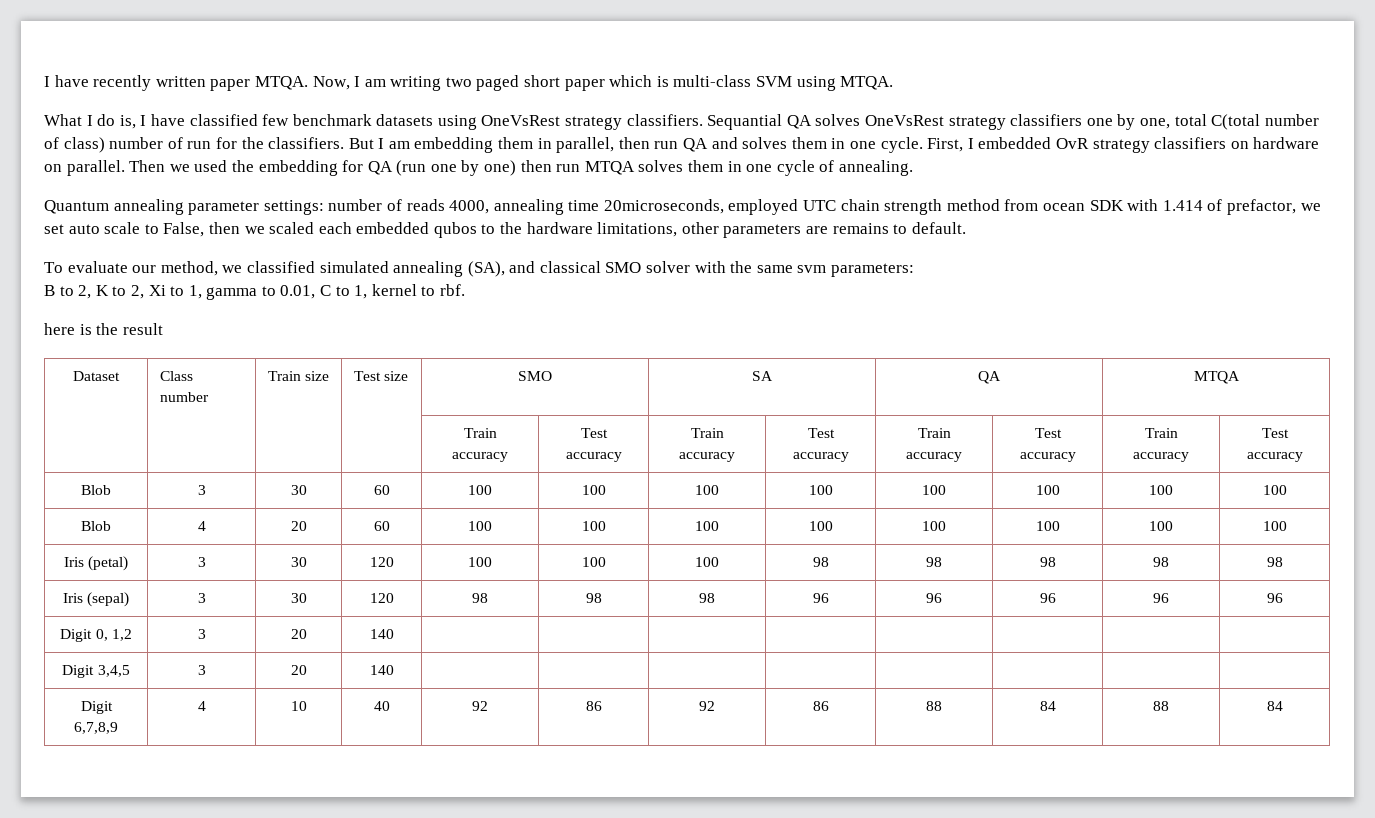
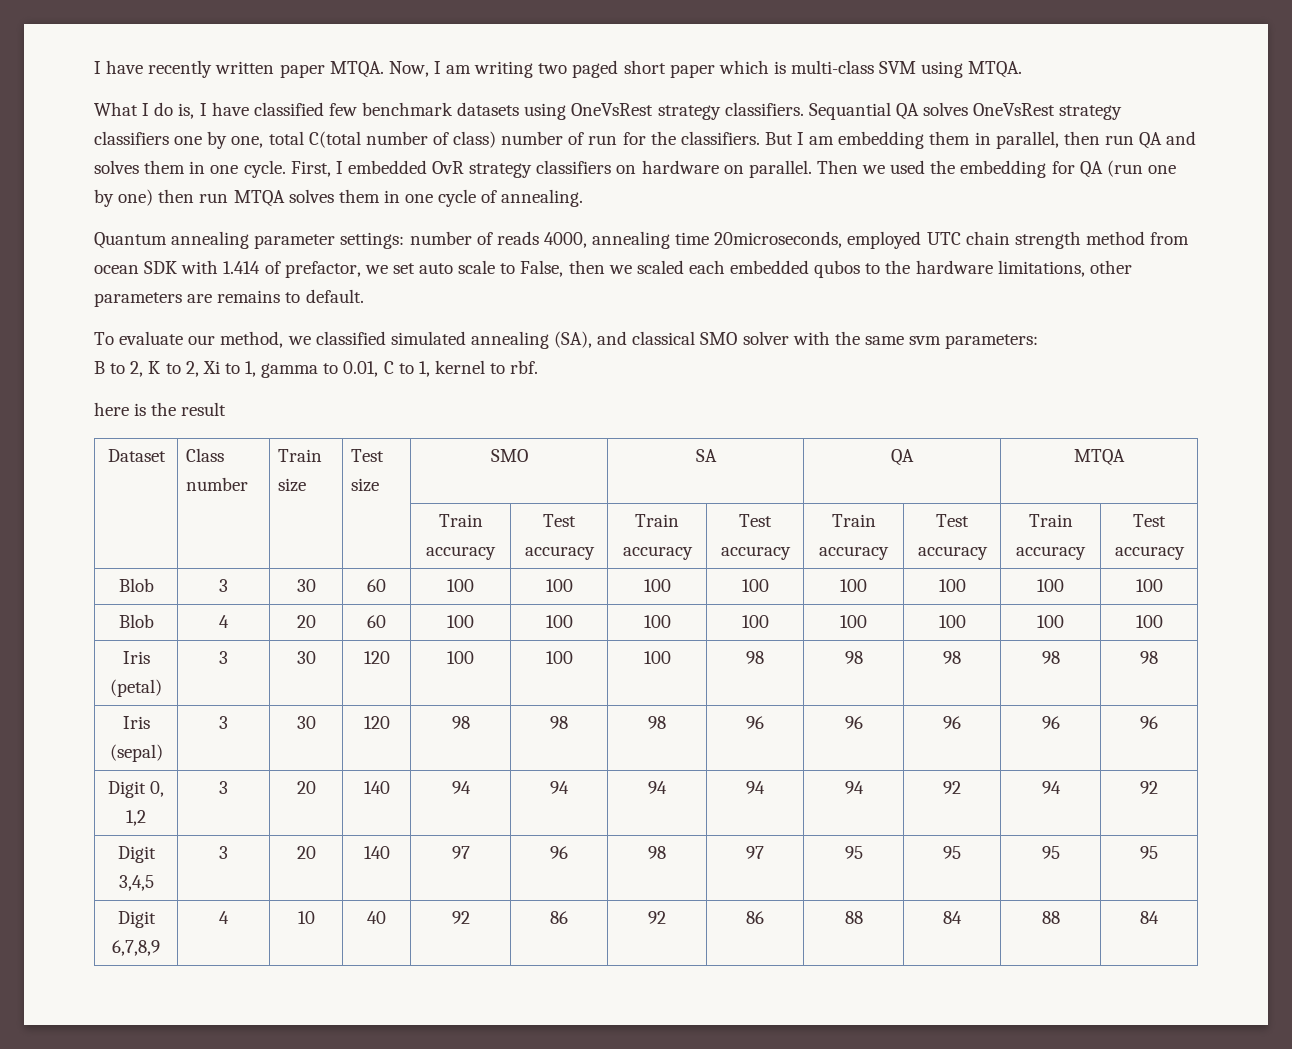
(394, 634) | | | | | | | -> [451,781,471,794] [550,781,569,794] [648,781,667,794] [746,781,765,794] [844,781,864,794] [943,781,961,794] [1041,781,1061,794] [1140,781,1158,794] 94 | 94 | 94 | 94 | 94 | 92 | 94 | 92
(394, 670) | | | | | | | -> [451,846,470,859] [550,846,568,859] [648,846,666,859] [746,846,764,859] [844,846,863,859] [943,846,961,859] [1041,846,1060,859] [1140,846,1158,859] 97 | 96 | 98 | 97 | 95 | 95 | 95 | 95

